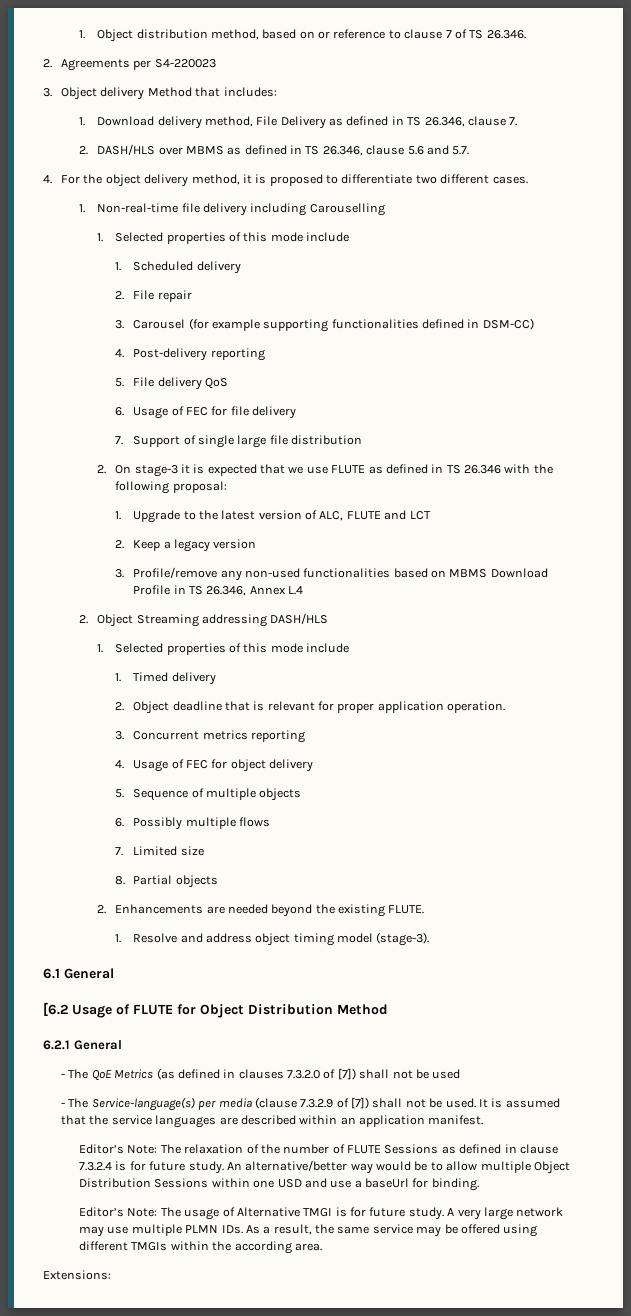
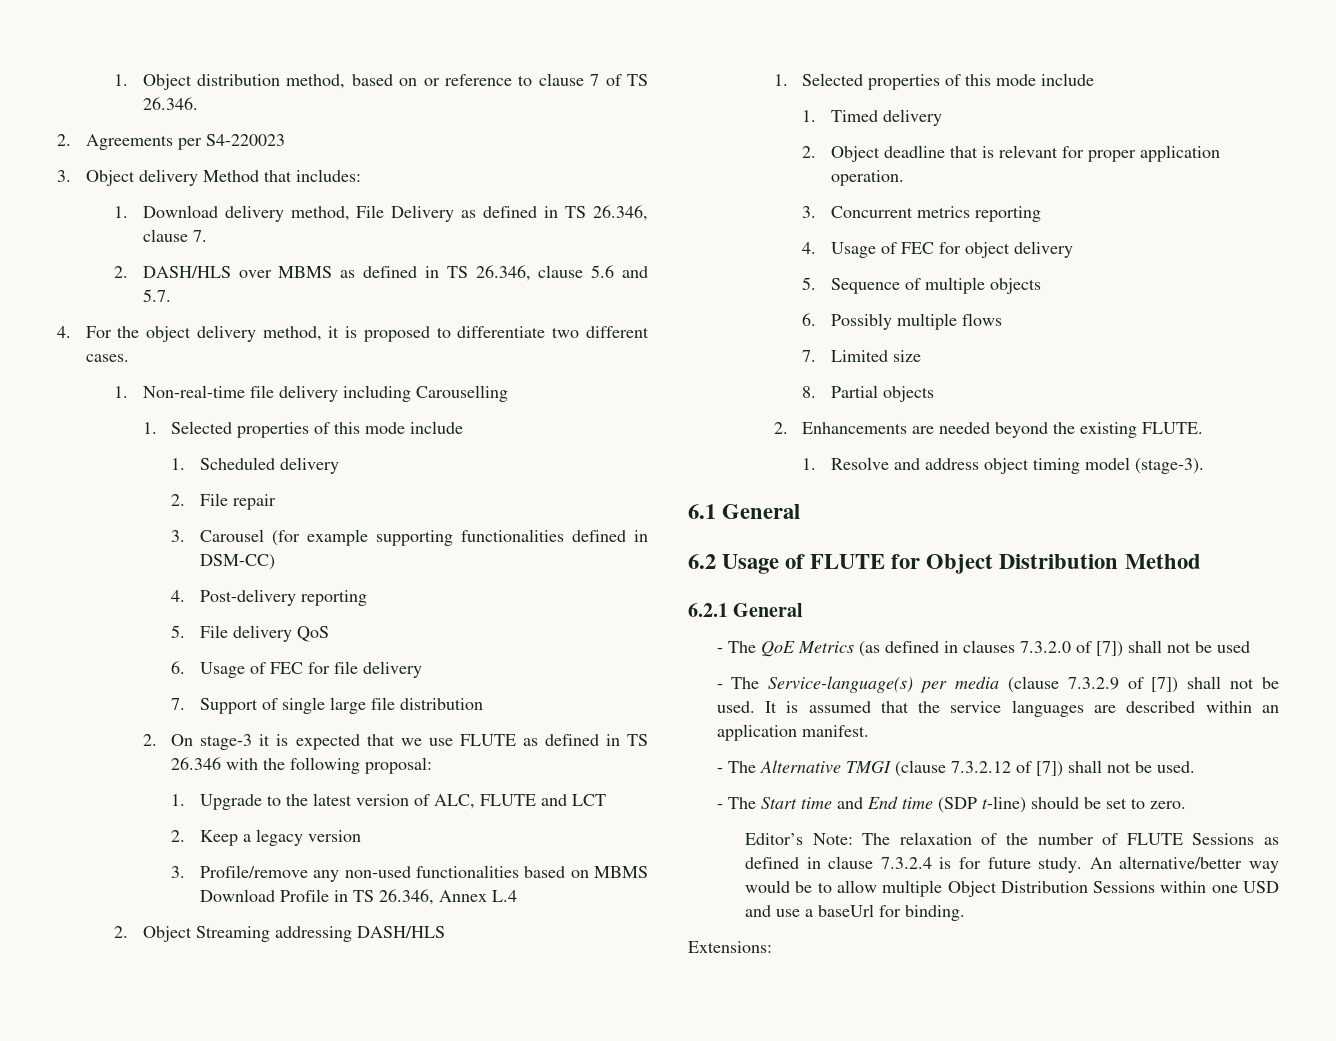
[43,1002,68,1016] [6.2 -> [688,554,716,569] 6.2
(484, 1120) none -> [716,760,1195,777] [716,796,1186,813] // - The Alternative TMGI (clause 7.3.2.12 of [7]) shall not be used. // - The Start time and End time (SDP t-line) should be set to zero.
[79,1207,564,1220] [79,1224,538,1237] [79,1241,322,1254] // Editor’s Note: The usage of Alternative TMGI is for future study. A very large network may use multiple PLMN IDs. As a result, the same service may be offered using different TMGIs within the according area. -> (966, 913) none

